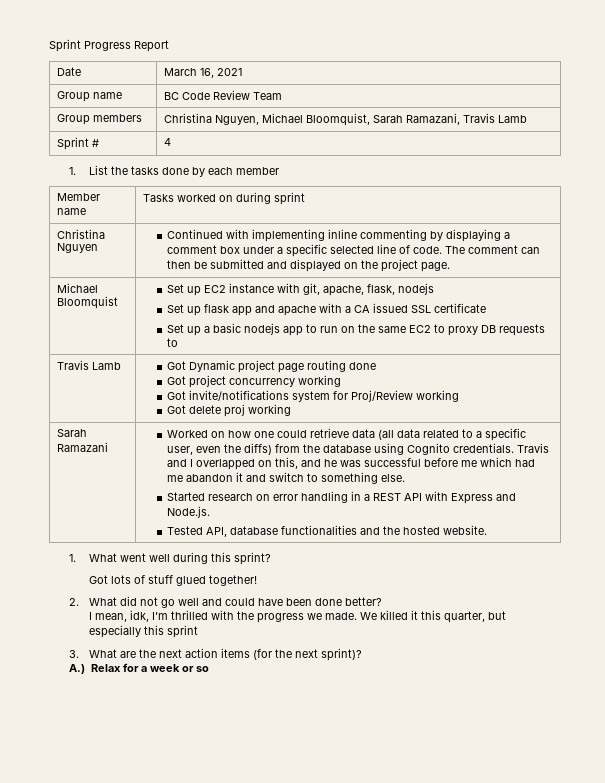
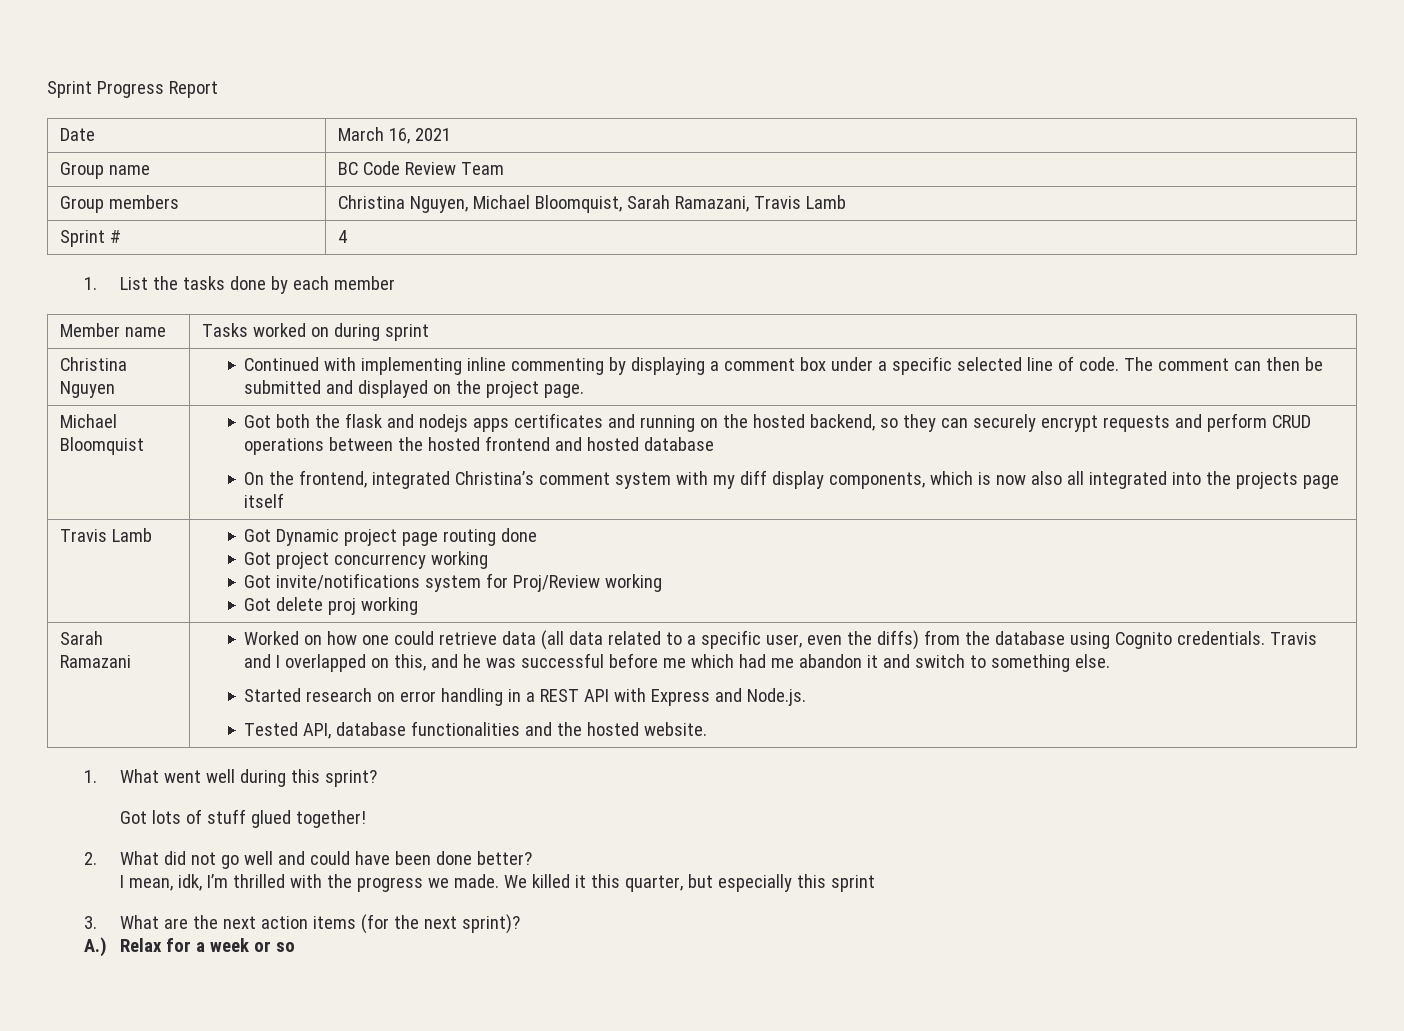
[167,283,435,296] [167,303,487,316] [167,323,546,336] [167,338,179,347] Set up EC2 instance with git, apache, flask, nodejs // Set up flask app and apache with a CA issued SSL certificate // Set up a basic nodejs app to run on the same EC2 to proxy DB requests to -> [244,413,1312,432] [244,436,715,455] [244,470,1340,489] [244,493,285,508] Got both the flask and nodejs apps certificates and running on the hosted backend, so they can securely encrypt requests and perform CRUD operations between the hosted frontend and hosted database // On the frontend, integrated Christina’s comment system with my diff display components, which is now also all integrated into the projects page itself

